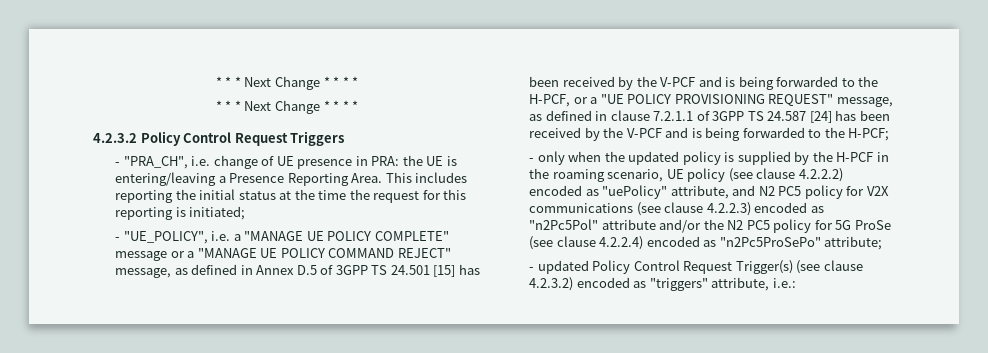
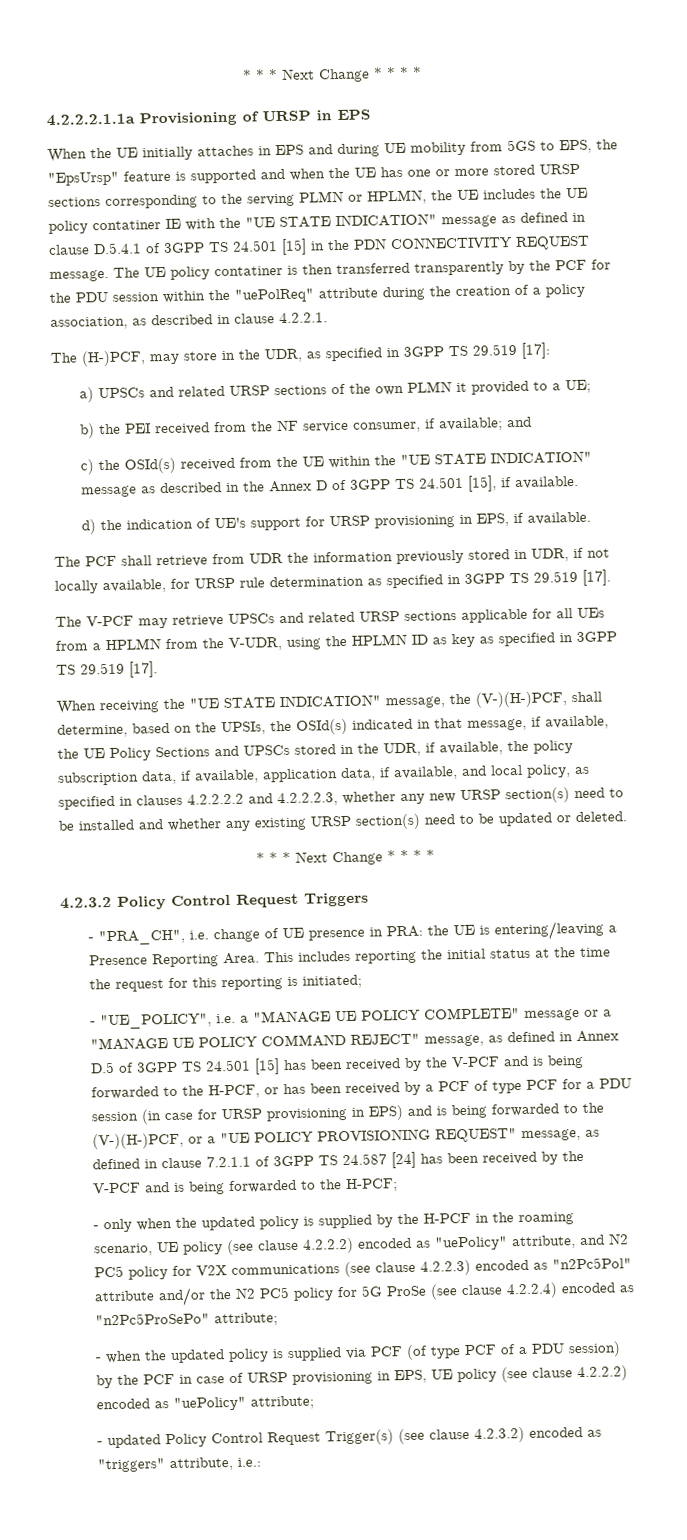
[215,76,359,90] * * * Next Change * * * * -> [242,66,422,83] [46,109,371,127] [47,139,618,162] [47,163,580,186] [48,187,588,209] [48,212,586,234] [48,235,590,255] [49,259,611,282] [49,283,585,304] [50,312,328,330] [50,342,550,367] [79,379,592,403] [80,416,533,439] [80,450,593,475] [81,475,580,498] [81,511,592,535] [54,547,610,568] [54,569,611,594] [55,607,605,629] [55,631,617,651] [56,661,158,678] [56,691,602,714] [57,715,609,738] [57,740,573,761] [58,764,590,786] [58,787,624,810] [58,811,627,832] * * * Next Change * * * * // 4.2.2.2.1.1a Provisioning of URSP in EPS // When the UE initially attaches in EPS and during UE mobility from 5GS to EPS, the "EpsUrsp" feature is supported and when the UE has one or more stored URSP sections corresponding to the serving PLMN or HPLMN, the UE includes the UE policy contatiner IE with the "UE STATE INDICATION" message as defined in clause D.5.4.1 of 3GPP TS 24.501 [15] in the PDN CONNECTIVITY REQUEST message. The UE policy contatiner is then transferred transparently by the PCF for the PDU session within the "uePolReq" attribute during the creation of a policy association, as described in clause 4.2.2.1. // The (H-)PCF, may store in the UDR, as specified in 3GPP TS 29.519 [17]: // a) UPSCs and related URSP sections of the own PLMN it provided to a UE; // b) the PEI received from the NF service consumer, if available; and // c) the OSId(s) received from the UE within the "UE STATE INDICATION" message as described in the Annex D of 3GPP TS 24.501 [15], if available. // d) the indication of UE's support for URSP provisioning in EPS, if available. // The PCF shall retrieve from UDR the information previously stored in UDR, if not locally available, for URSP rule determination as specified in 3GPP TS 29.519 [17]. // The V-PCF may retrieve UPSCs and related URSP sections applicable for all UEs from a HPLMN from the V-UDR, using the HPLMN ID as key as specified in 3GPP TS 29.519 [17]. // When receiving the "UE STATE INDICATION" message, the (V-)(H-)PCF, shall determine, based on the UPSIs, the OSId(s) indicated in that message, if available, the UE Policy Sections and UPSCs stored in the UDR, if available, the policy subscription data, if available, application data, if available, and local policy, as specified in clauses 4.2.2.2.2 and 4.2.2.2.3, whether any new URSP section(s) need to be installed and whether any existing URSP section(s) need to be updated or deleted.
(588, 100) none -> [283,1078,633,1096] [91,1102,605,1125] [92,1132,204,1150] has been received by a PCF of type PCF for a PDU session (in case for URSP provisioning in EPS) and is being forwarded to the (V-)(H-)PCF, or
(883, 243) none -> [96,1341,622,1364] [96,1365,629,1389] [96,1395,315,1411] // - when the updated policy is supplied via PCF (of type PCF of a PDU session) by the PCF in case of URSP provisioning in EPS, UE policy (see clause 4.2.2.2) encoded as "uePolicy" attribute;

